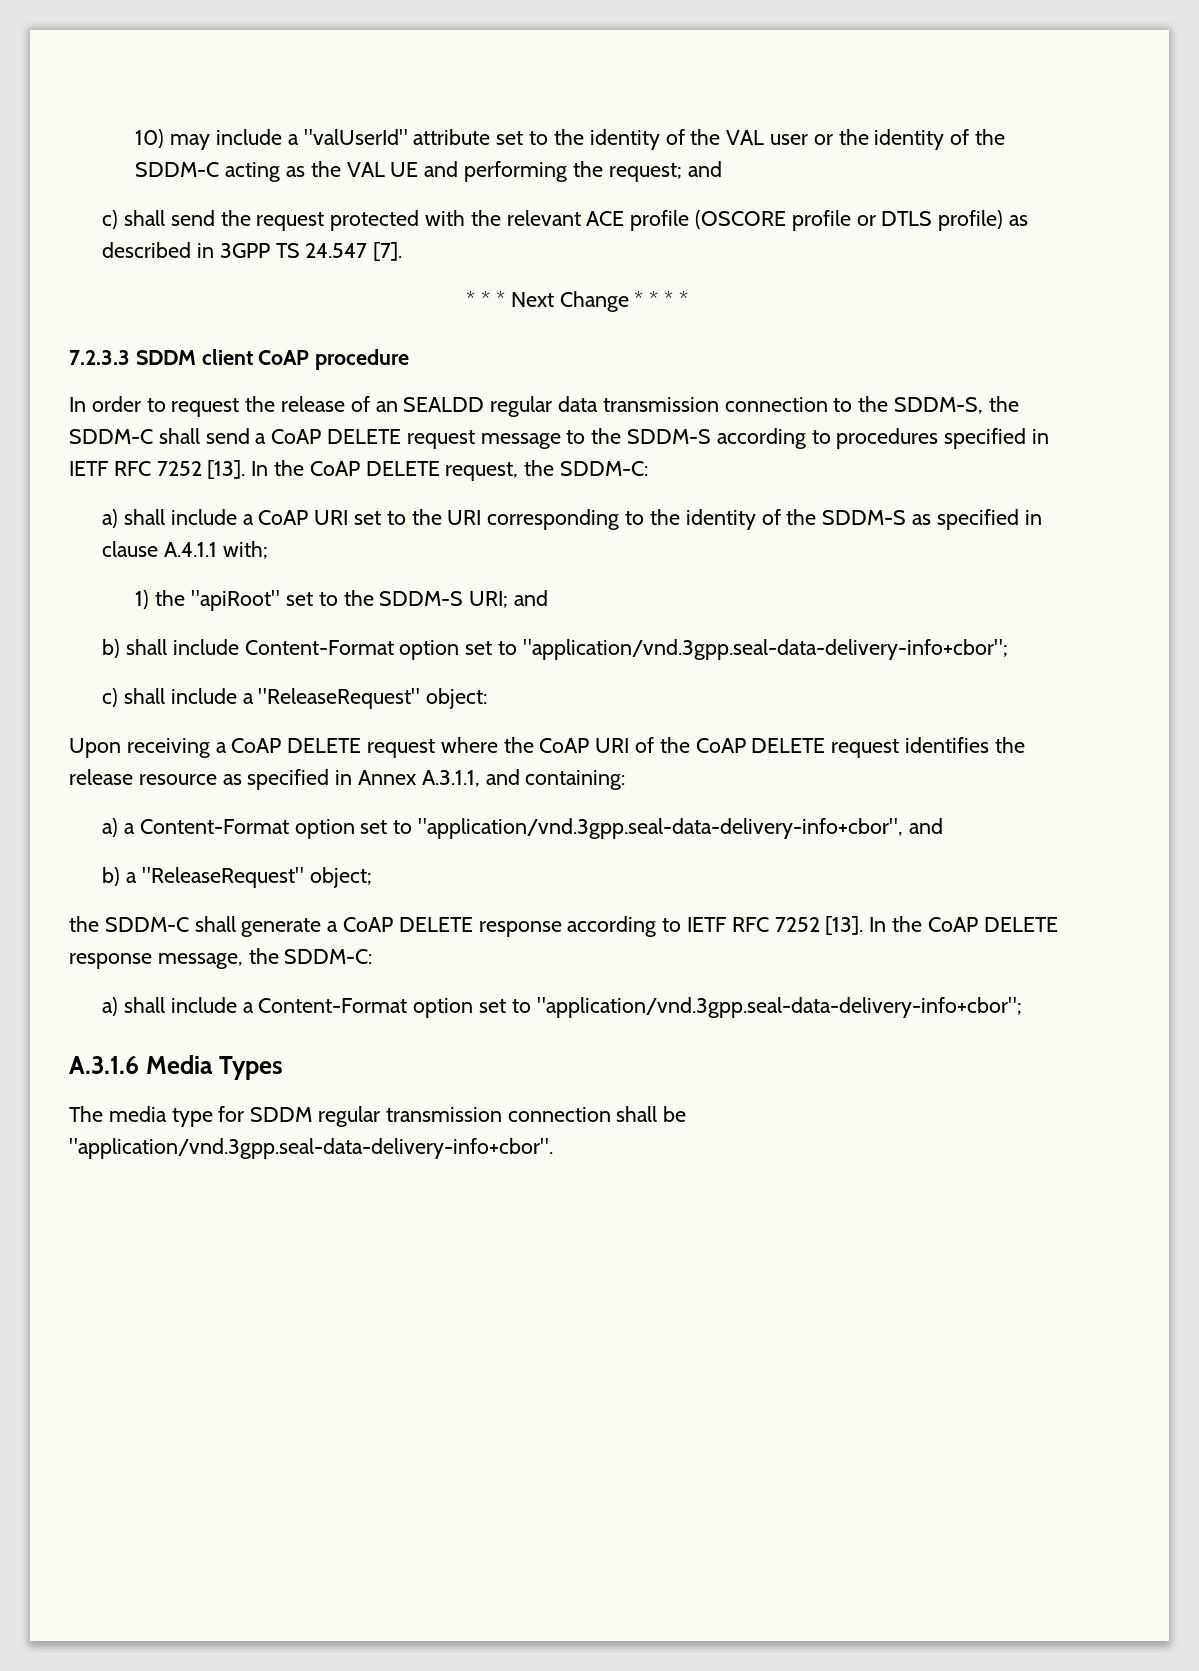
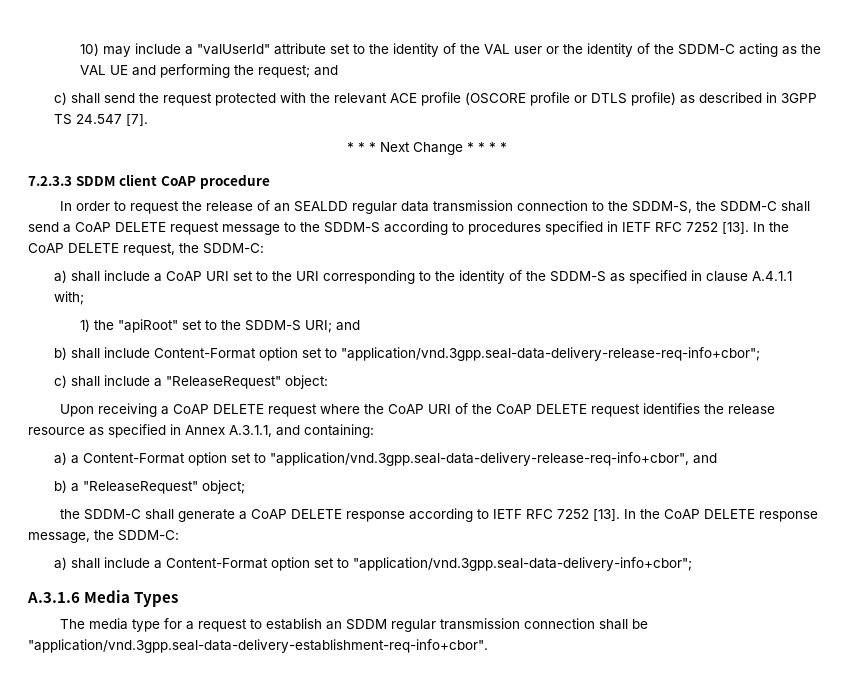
[522,639,1008,660] "application/vnd.3gpp.seal-data-delivery-info+cbor"; -> [341,347,761,361] "application/vnd.3gpp.seal-data-delivery-release-req-info+cbor";
[418,818,904,839] "application/vnd.3gpp.seal-data-delivery-info+cbor", -> [270,452,690,466] "application/vnd.3gpp.seal-data-delivery-release-req-info+cbor",
(245, 1114) none -> [185,618,342,632] a request to establish an
[69,1138,553,1159] "application/vnd.3gpp.seal-data-delivery-info+cbor". -> [28,639,488,653] "application/vnd.3gpp.seal-data-delivery-establishment-req-info+cbor".

